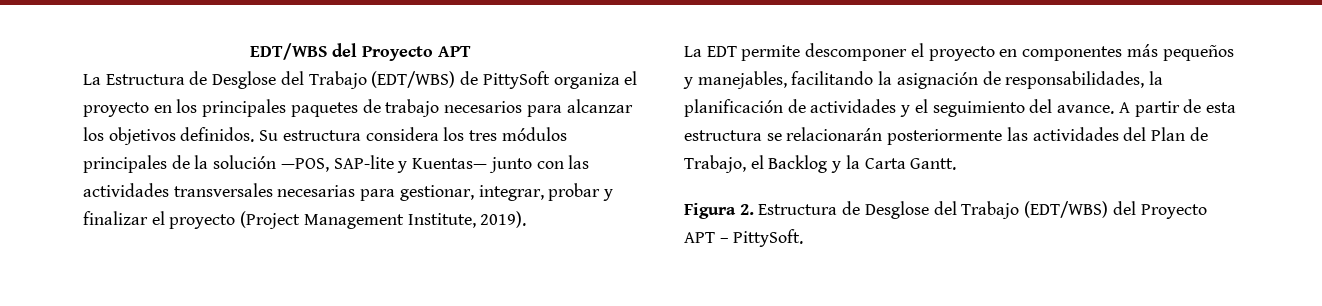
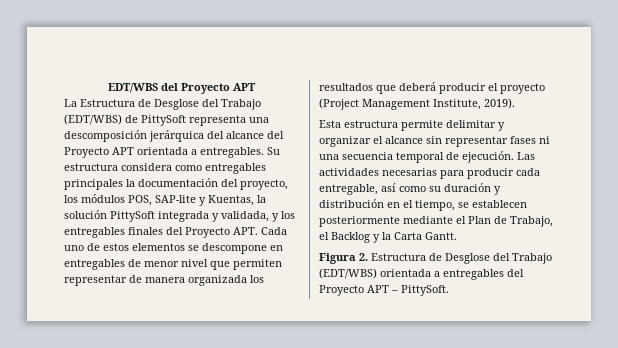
[553,71,638,89] [83,99,633,117] [83,127,567,145] [83,155,590,173] [83,183,614,201] [83,211,148,225] organiza el proyecto en los principales paquetes de trabajo necesarios para alcanzar los objetivos definidos. Su estructura considera los tres módulos principales de la solución —POS, SAP-lite y Kuentas— junto con las actividades transversales necesarias para gestionar, integrar, probar y finalizar -> [189,115,269,126] [64,130,284,142] [64,147,280,158] [64,163,266,174] [64,178,288,190] [64,194,266,206] [64,210,295,222] [64,227,287,238] [64,243,283,254] [64,259,282,270] [64,275,264,286] [319,82,486,94] representa una descomposición jerárquica del alcance del Proyecto APT orientada a entregables. Su estructura considera como entregables principales la documentación del proyecto, los módulos POS, SAP-lite y Kuentas, la solución PittySoft integrada y validada, y los entregables finales del Proyecto APT. Cada uno de estos elementos se descompone en entregables de menor nivel que permiten representar de manera organizada los resultados que deberá producir
[684,43,1234,61] [683,71,1164,89] [684,99,1236,117] [684,127,1147,145] La EDT permite descomponer el proyecto en componentes más pequeños y manejables, facilitando la asignación de responsabilidades, la planificación de actividades y el seguimiento del avance. A partir de esta estructura se relacionarán posteriormente las actividades del -> [319,120,505,131] [319,136,550,147] [319,151,535,163] [319,168,540,179] [319,183,501,195] [319,199,527,211] [319,216,466,227] Esta estructura permite delimitar y organizar el alcance sin representar fases ni una secuencia temporal de ejecución. Las actividades necesarias para producir cada entregable, así como su duración y distribución en el tiempo, se establecen posteriormente mediante el
(1109, 209) none -> [380,269,504,280] orientada a entregables

